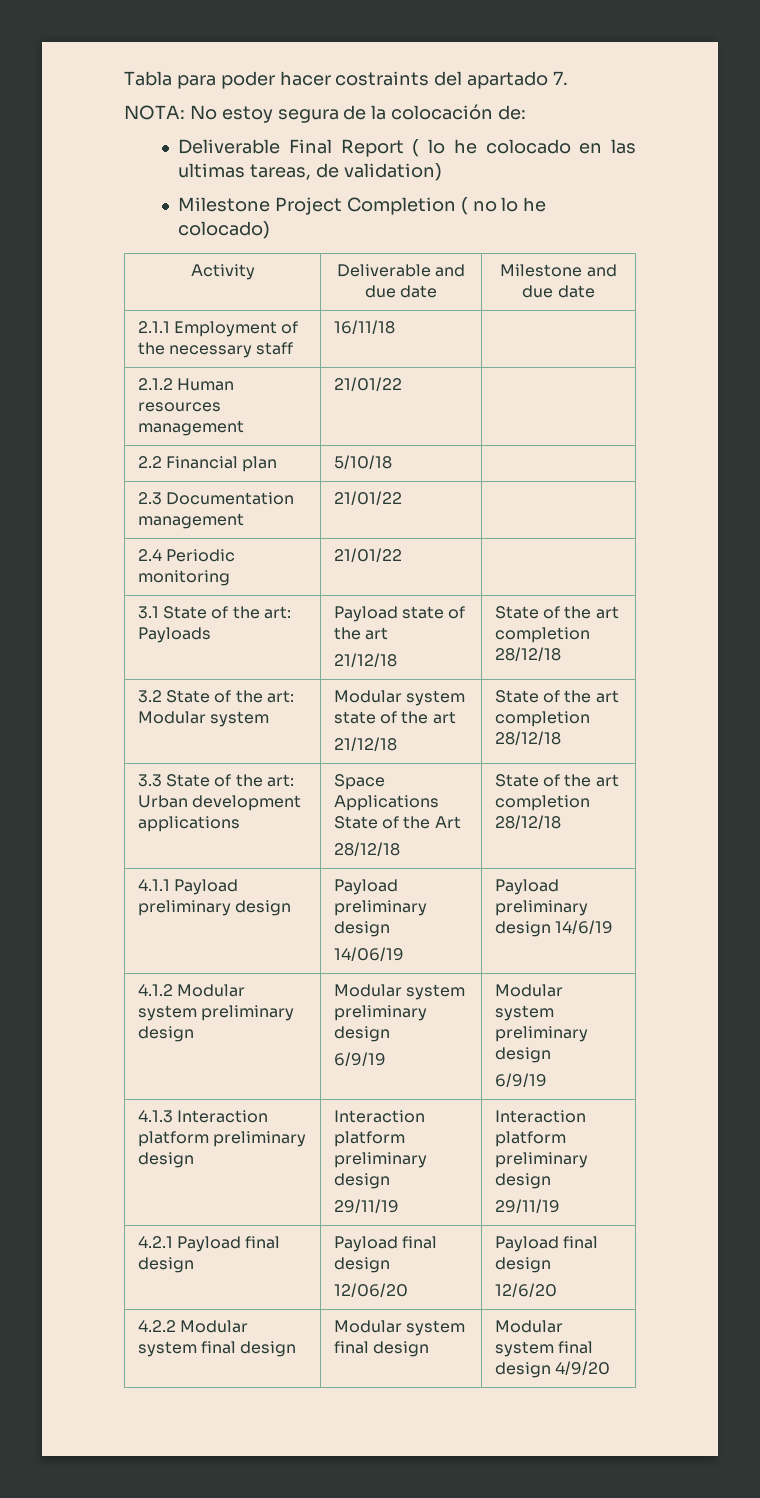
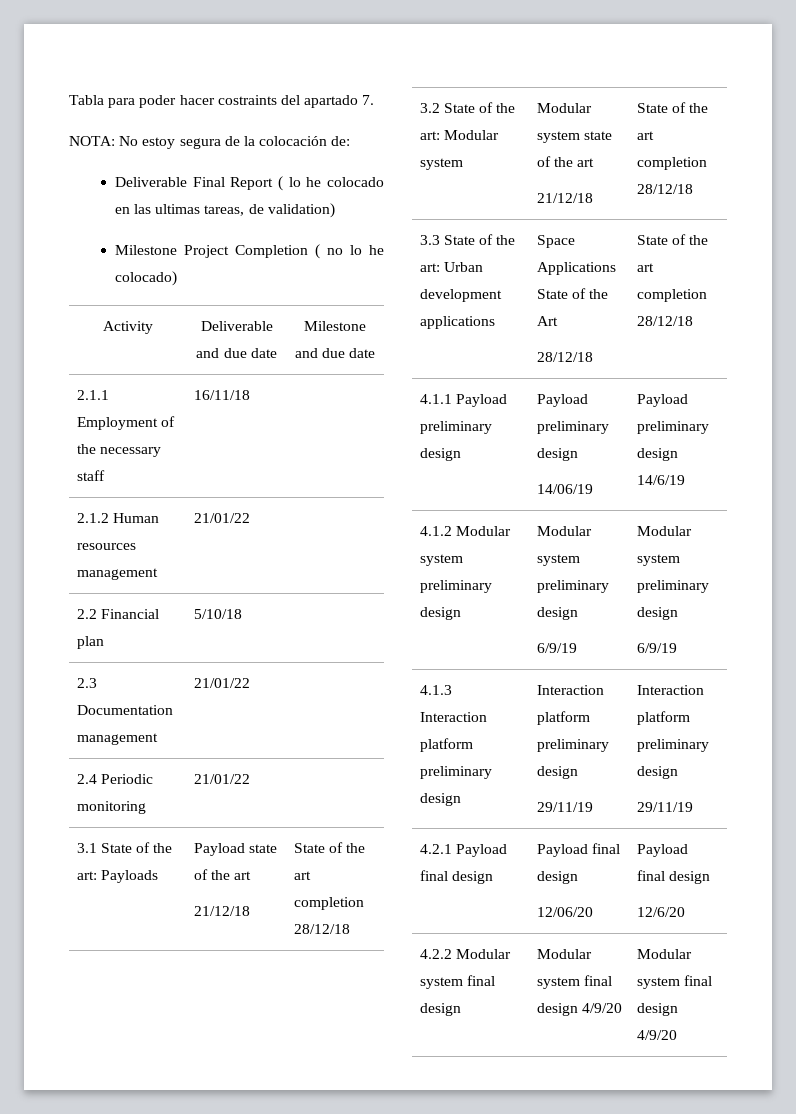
(429, 1349) none -> [581,1003,622,1013] 4/9/20

